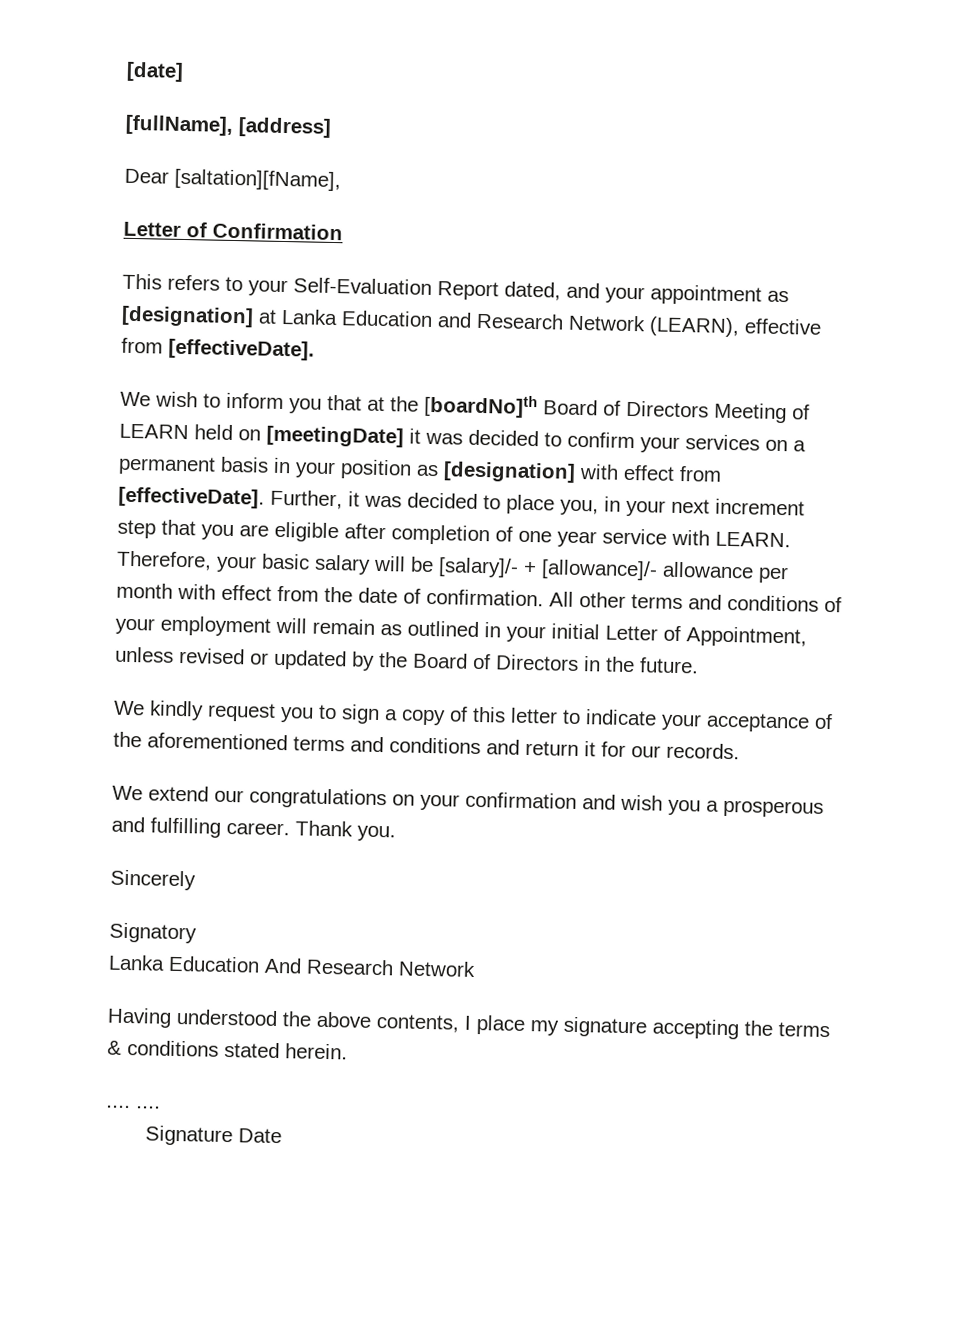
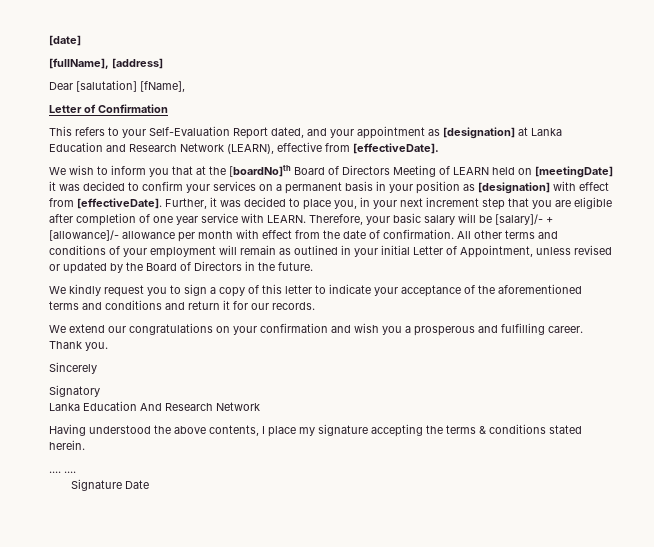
[174,168,341,192] [saltation][fName], -> [76,80,185,92] [salutation] [fName],

